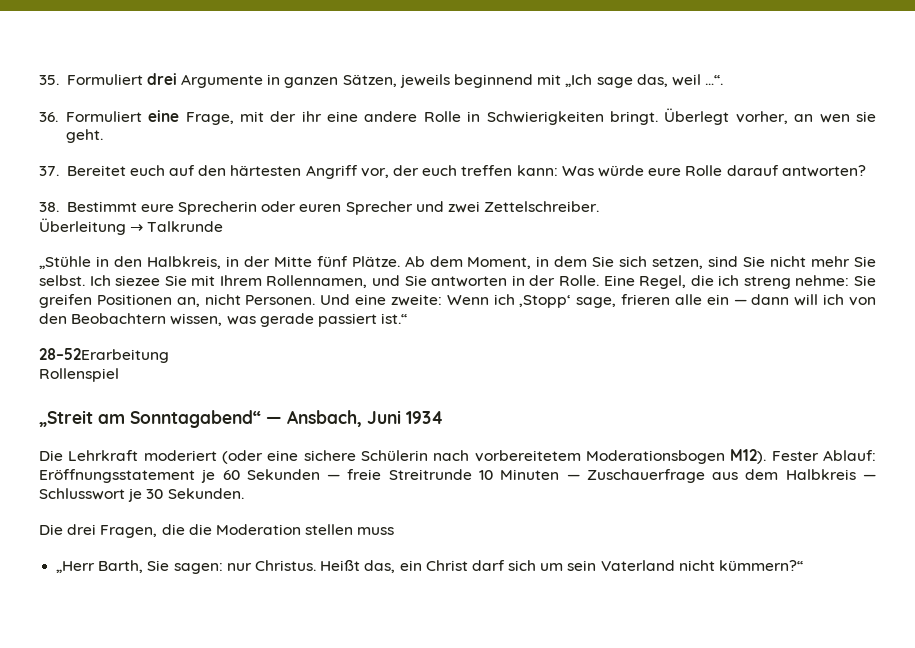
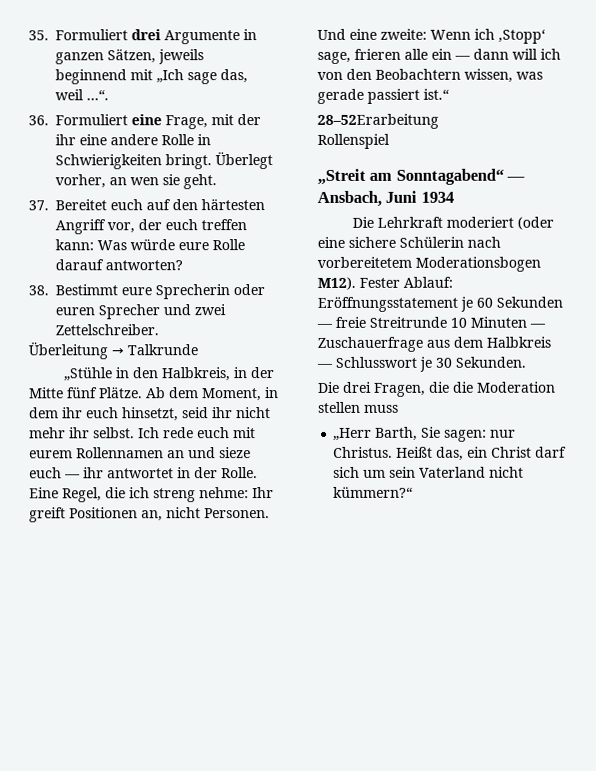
[592,256,766,269] Sie sich setzen, sind Sie -> [62,407,233,422] ihr euch hinsetzt, seid ihr
[854,256,877,267] Sie -> [69,427,90,439] ihr
[115,275,508,288] siezee Sie mit Ihrem Rollennamen, und Sie antworten -> [163,427,256,439] [29,447,251,459] [29,467,174,479] rede euch mit eurem Rollennamen an und sieze euch — ihr antwortet
[853,275,876,286] [39,294,92,308] Sie greifen -> [252,487,274,499] [29,507,66,523] Ihr greift

